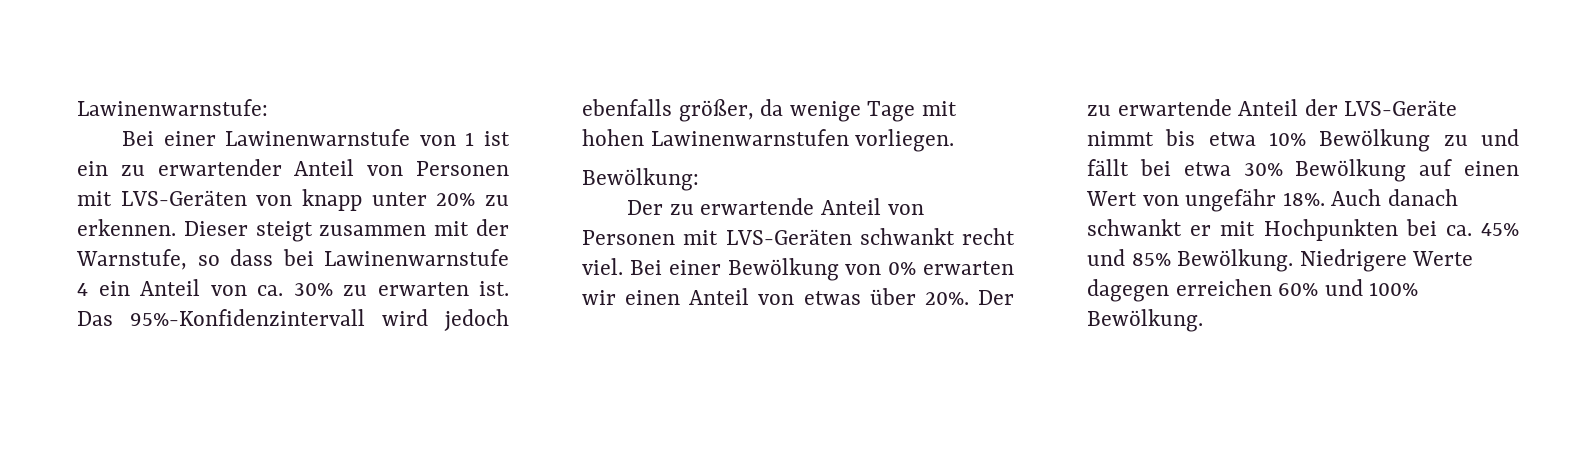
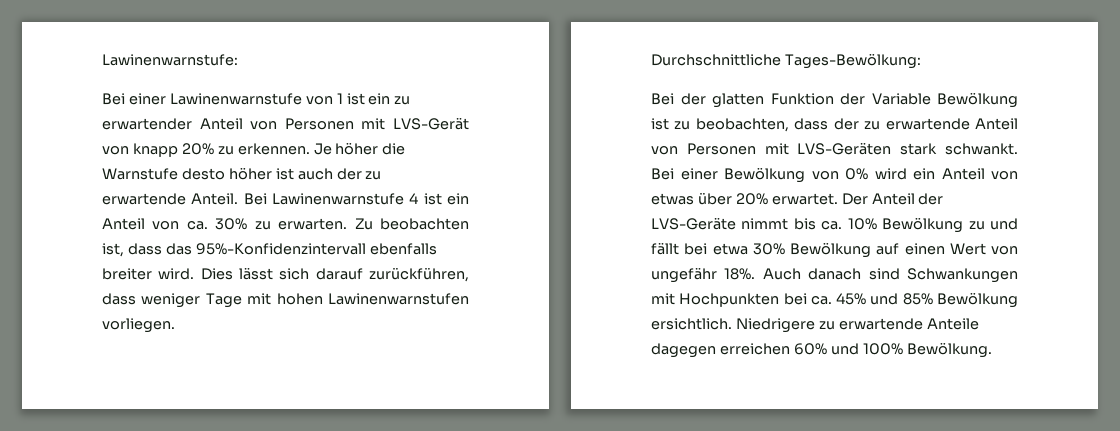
[120,190,247,206] LVS-Geräten -> [393,117,470,130] LVS-Gerät
[371,192,427,206] unter -> (178, 150) none
[183,219,510,242] [76,249,314,270] Dieser steigt zusammen mit der Warnstufe, so dass bei -> [313,142,406,155] [102,167,382,180] [102,193,267,205] Je höher die Warnstufe desto höher ist auch der zu erwartende Anteil. Bei
(88, 289) none -> [423,193,442,205] ist
[377,281,509,296] [77,309,509,331] [582,99,861,122] erwarten ist. Das 95%-Konfidenzintervall wird jedoch ebenfalls größer, da wenige -> [278,218,469,230] [102,243,437,257] [102,267,469,282] [102,293,201,308] erwarten. Zu beobachten ist, dass das 95%-Konfidenzintervall ebenfalls breiter wird. Dies lässt sich darauf zurückführen, dass weniger
[582,168,699,191] [627,200,664,215] Bewölkung: // Der -> [651,53,921,69] [651,92,1018,108] [651,118,859,132] Durchschnittliche Tages-Bewölkung: // Bei der glatten Funktion der Variable Bewölkung ist zu beobachten, dass der
[859,228,1015,245] [582,258,623,275] schwankt recht viel. -> [900,143,1018,155] stark schwankt.
[923,261,1014,275] [582,290,681,305] erwarten wir einen -> [874,168,935,180] wird ein
[924,290,1014,305] [1087,99,1232,116] 20%. Der zu erwartende -> [735,193,868,205] 20% erwartet. Der
[1208,132,1256,146] etwa -> [821,221,843,230] ca.
[1087,219,1212,236] schwankt er -> [868,268,1018,283] sind Schwankungen
[1177,249,1474,272] Bewölkung. Niedrigere Werte -> [937,292,1018,308] [651,318,979,333] Bewölkung ersichtlich. Niedrigere zu erwartende Anteile

